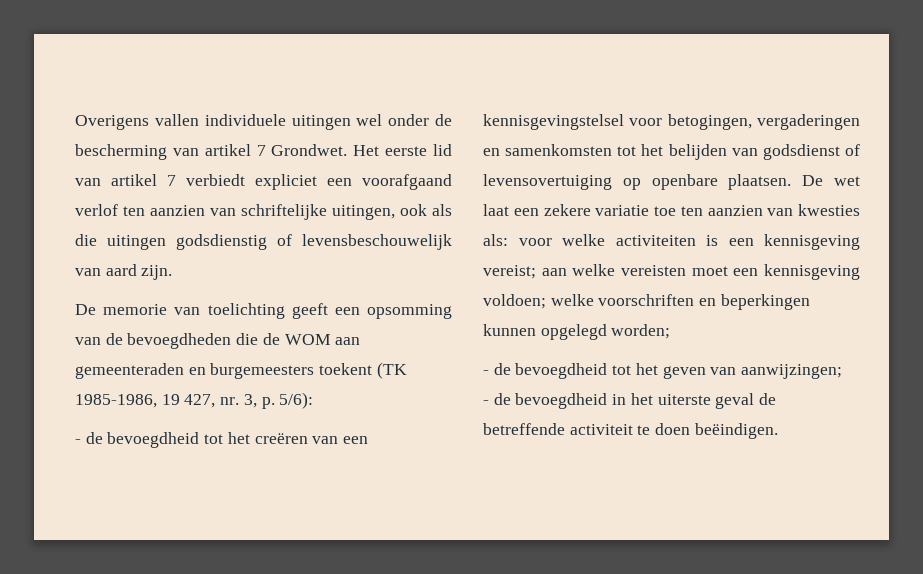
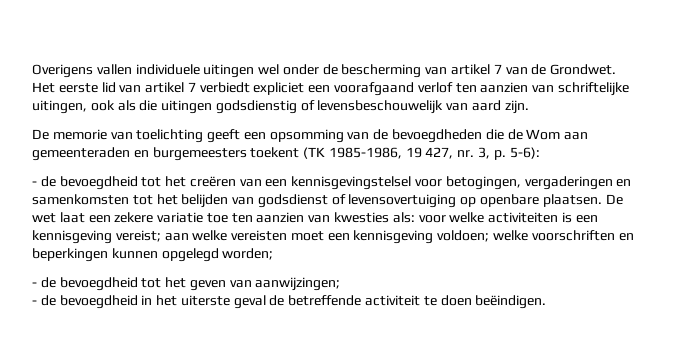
(266, 150) none -> [505,64,547,75] van de
[284,334,331,345] WOM -> [526,129,561,140] Wom
[279,392,314,409] 5/6): -> [509,147,540,159] 5-6):

